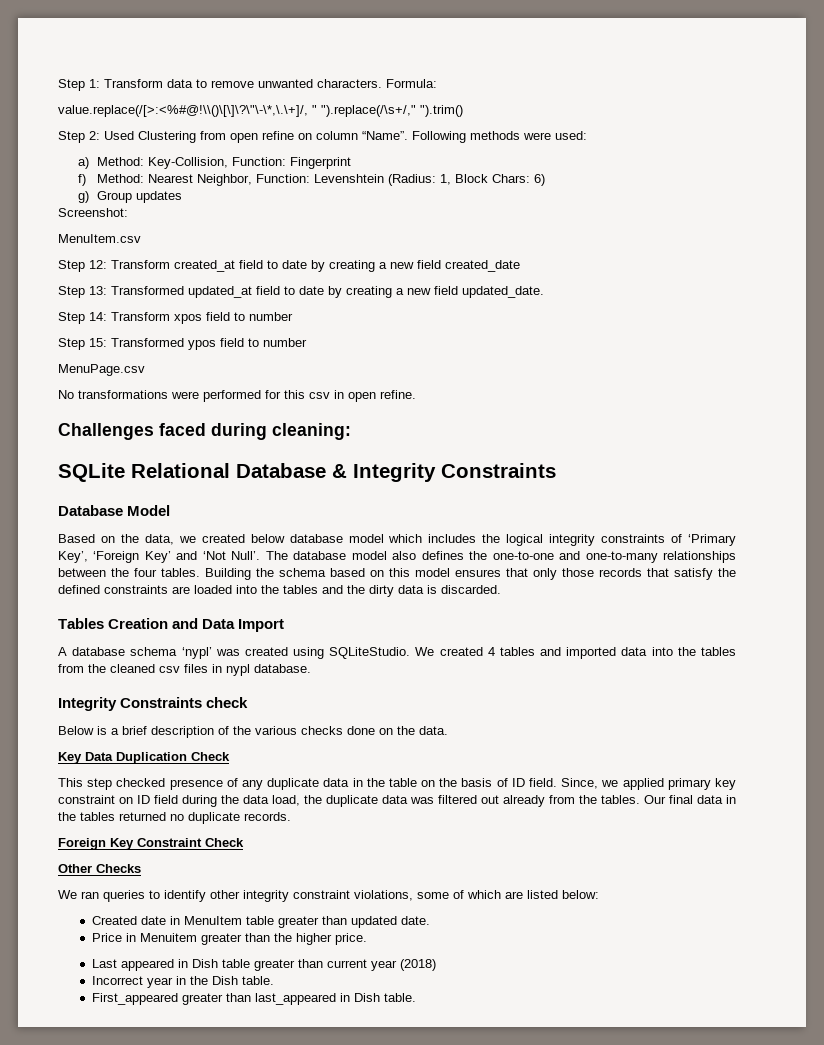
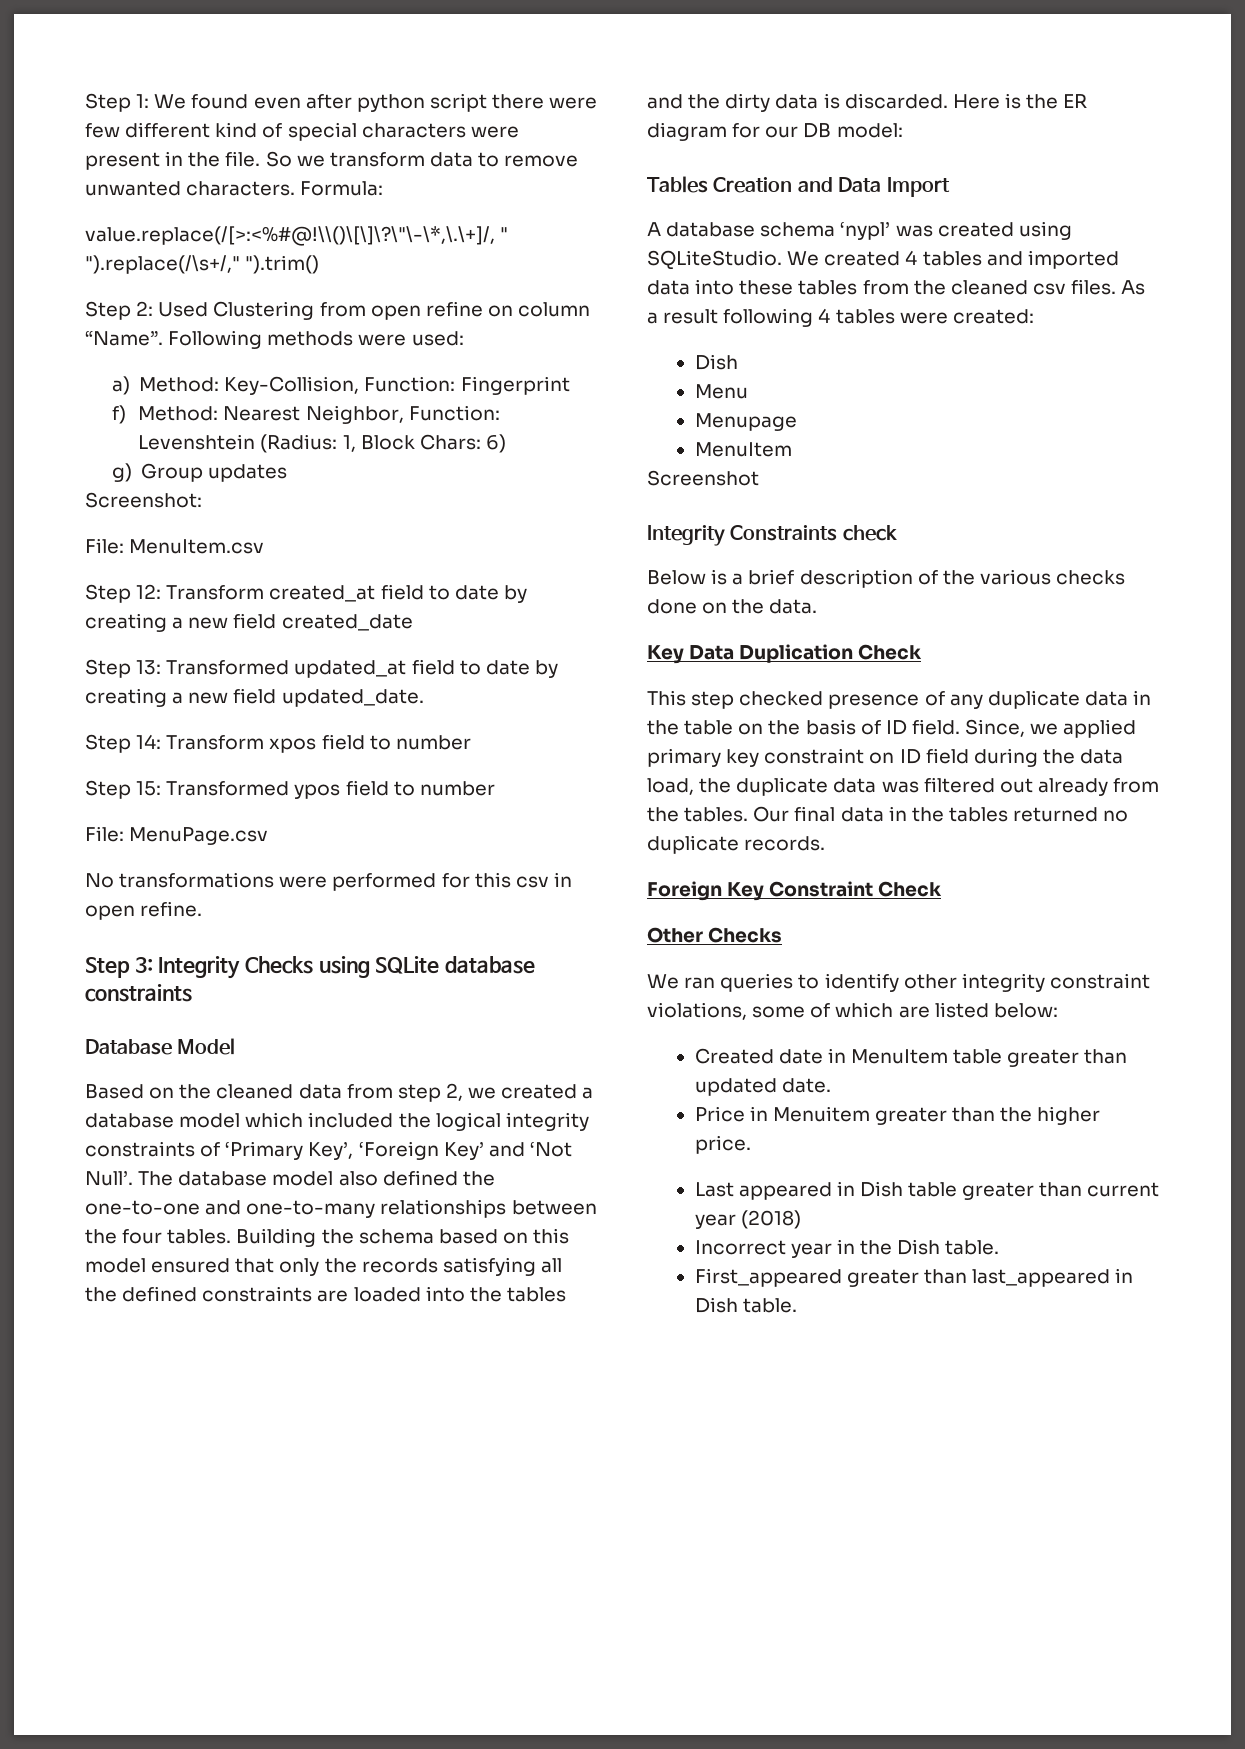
[104,79,163,88] Transform -> [154,93,598,112] [85,122,519,141] [85,151,425,170] We found even after python script there were few different kind of special characters were present in the file. So we transform
(128, 212) none -> [85,538,124,554] File:
(307, 342) none -> [85,826,124,842] File:
[58,423,351,440] [58,463,556,482] Challenges faced during cleaning: // SQLite Relational Database & Integrity Constraints -> [85,956,536,979] [85,984,192,1002] Step 3: Integrity Checks using SQLite database constraints
[144,534,174,545] data, -> [216,1083,463,1102] cleaned data from step 2,
[250,534,285,543] below -> [582,1087,594,1099] a
[428,534,477,543] includes -> [308,1112,394,1128] included
[421,551,464,560] defines -> [382,1170,458,1186] defined
[455,569,501,577] ensures -> [151,1258,231,1273] ensured
[562,568,713,580] those records that satisfy -> [324,1257,562,1276] the records satisfying all
(501, 589) none -> [952,93,1088,109] [647,122,903,141] Here is the ER diagram for our DB model:
[677,647,696,656] the -> [739,280,794,295] these
[184,664,311,676] files in nypl database. -> [1071,279,1146,295] [647,308,1034,327] [694,354,738,370] [694,384,748,399] [694,413,797,431] [694,442,792,457] [647,470,759,486] files. As a result following 4 tables were created: // Dish // Menu // Menupage // MenuItem // Screenshot

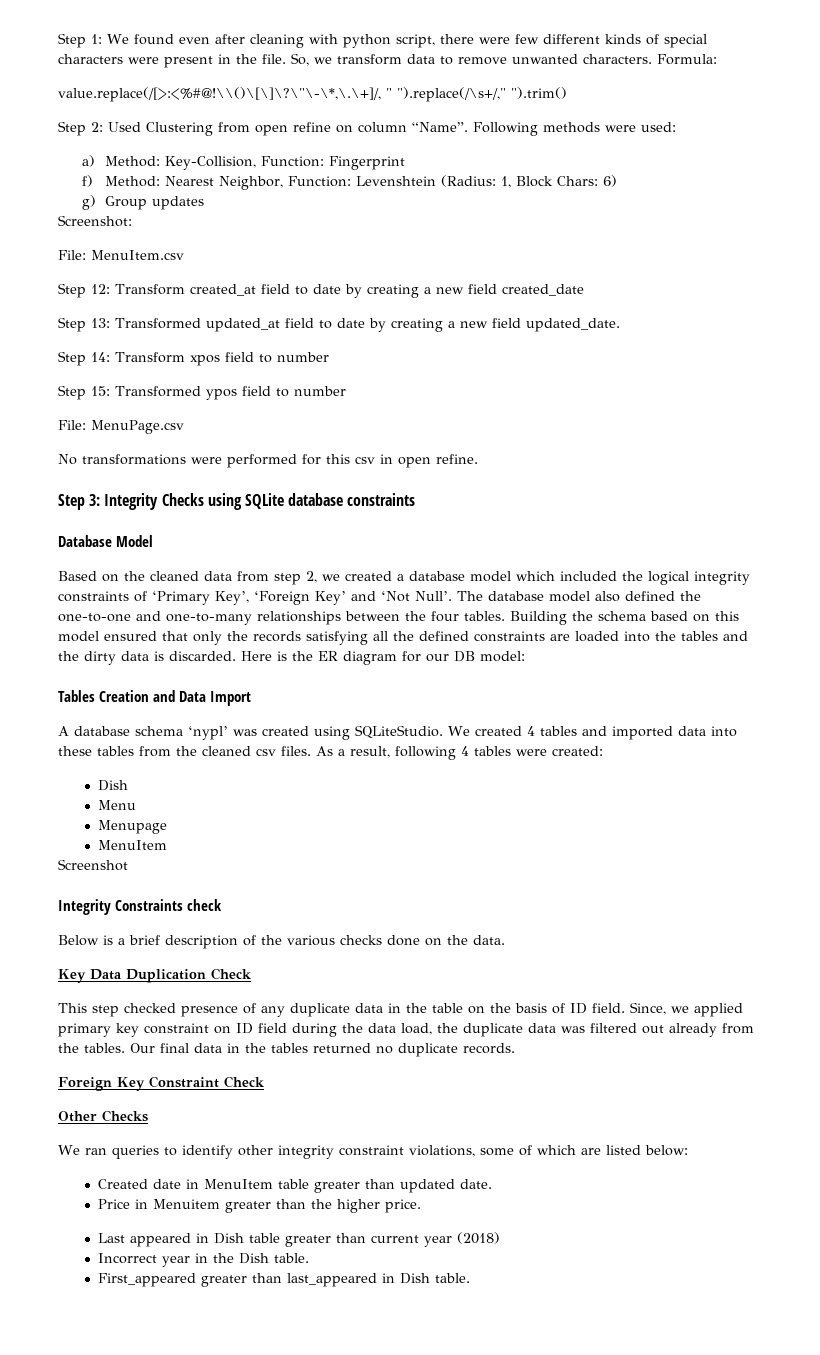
[356,93,487,112] python script -> [249,34,435,48] cleaning with python script,
[215,122,258,138] kind -> [604,34,641,44] kinds
[265,151,292,167] So -> [291,53,309,66] So,
[663,309,719,324] result -> [350,746,390,758] result,

